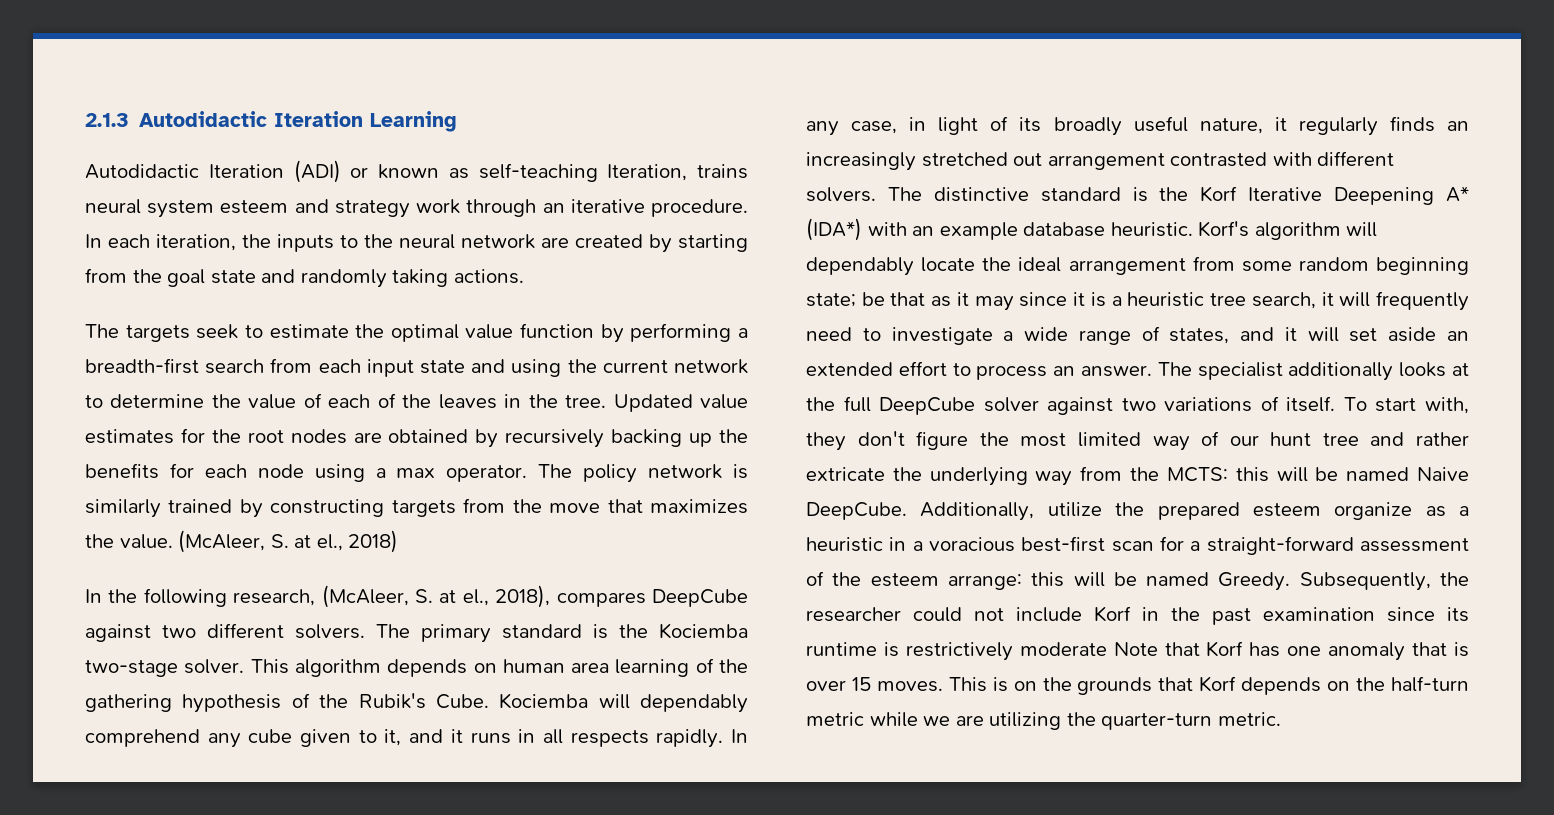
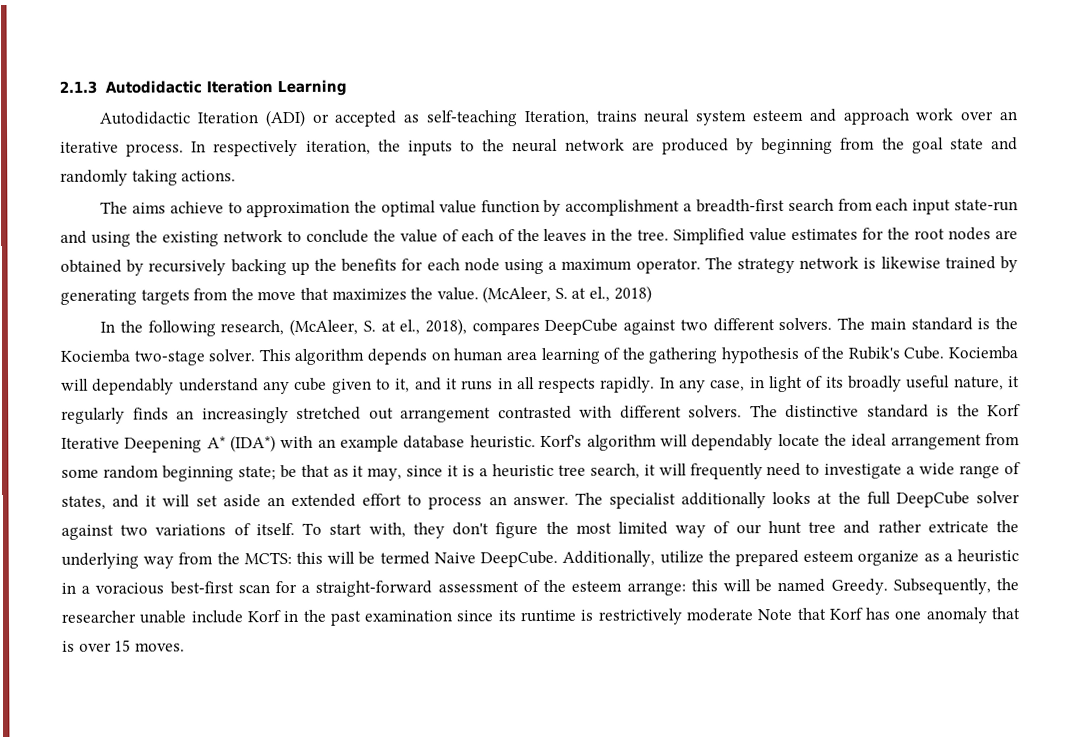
[378,164,439,179] known -> [334,110,398,127] accepted
[334,199,748,218] [85,234,150,248] strategy work through an iterative procedure. In each -> [842,108,1018,125] [60,139,299,157] approach work over an iterative process. In respectively
[575,234,748,253] created by starting -> [661,137,834,155] produced by beginning
[125,324,349,342] targets seek to estimate -> [131,201,351,218] aims achieve to approximation
[630,323,732,342] performing -> [565,199,681,216] accomplishment
[420,360,465,374] state -> [953,199,1018,212] state-run
[602,360,668,373] current -> [161,231,219,247] existing
[110,394,205,408] determine -> [305,229,369,243] conclude
[613,394,693,412] Updated -> [673,228,746,245] Simplified
[396,468,436,478] max -> [561,258,633,271] maximum
[583,464,638,483] policy -> [737,257,795,274] strategy
[85,499,161,518] similarly -> [880,256,941,269] likewise
[270,499,385,517] constructing -> [60,289,137,305] generating
[421,624,491,643] primary -> [869,318,906,330] main
[85,729,200,747] comprehend -> [178,378,259,392] understand
[974,296,1014,311] may -> [367,467,403,481] may,
[1346,467,1410,481] named -> [379,551,430,565] termed
[913,607,1004,622] could not -> [139,610,188,624] unable
[948,676,1469,695] [806,712,1281,730] This is on the grounds that Korf depends on the half-turn metric while we are utilizing the quarter-turn metric. -> (185, 647) none

